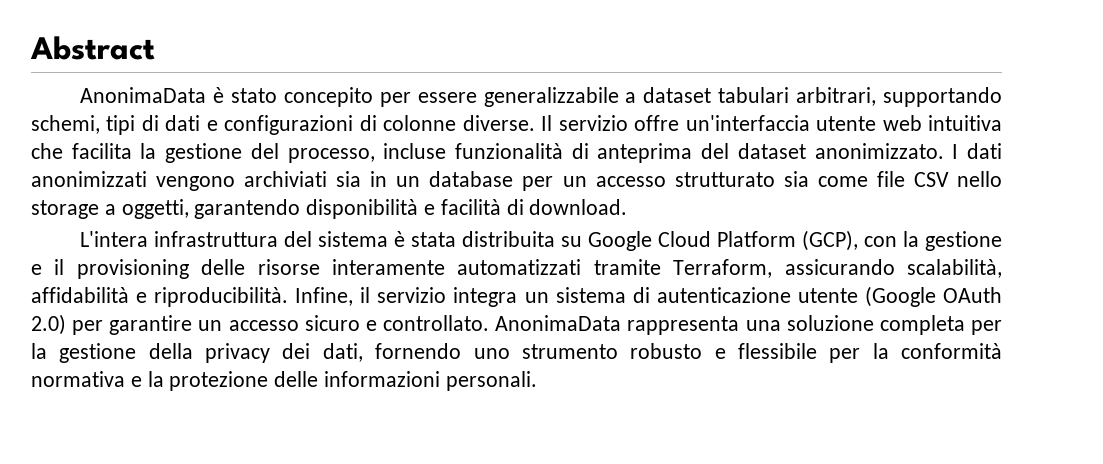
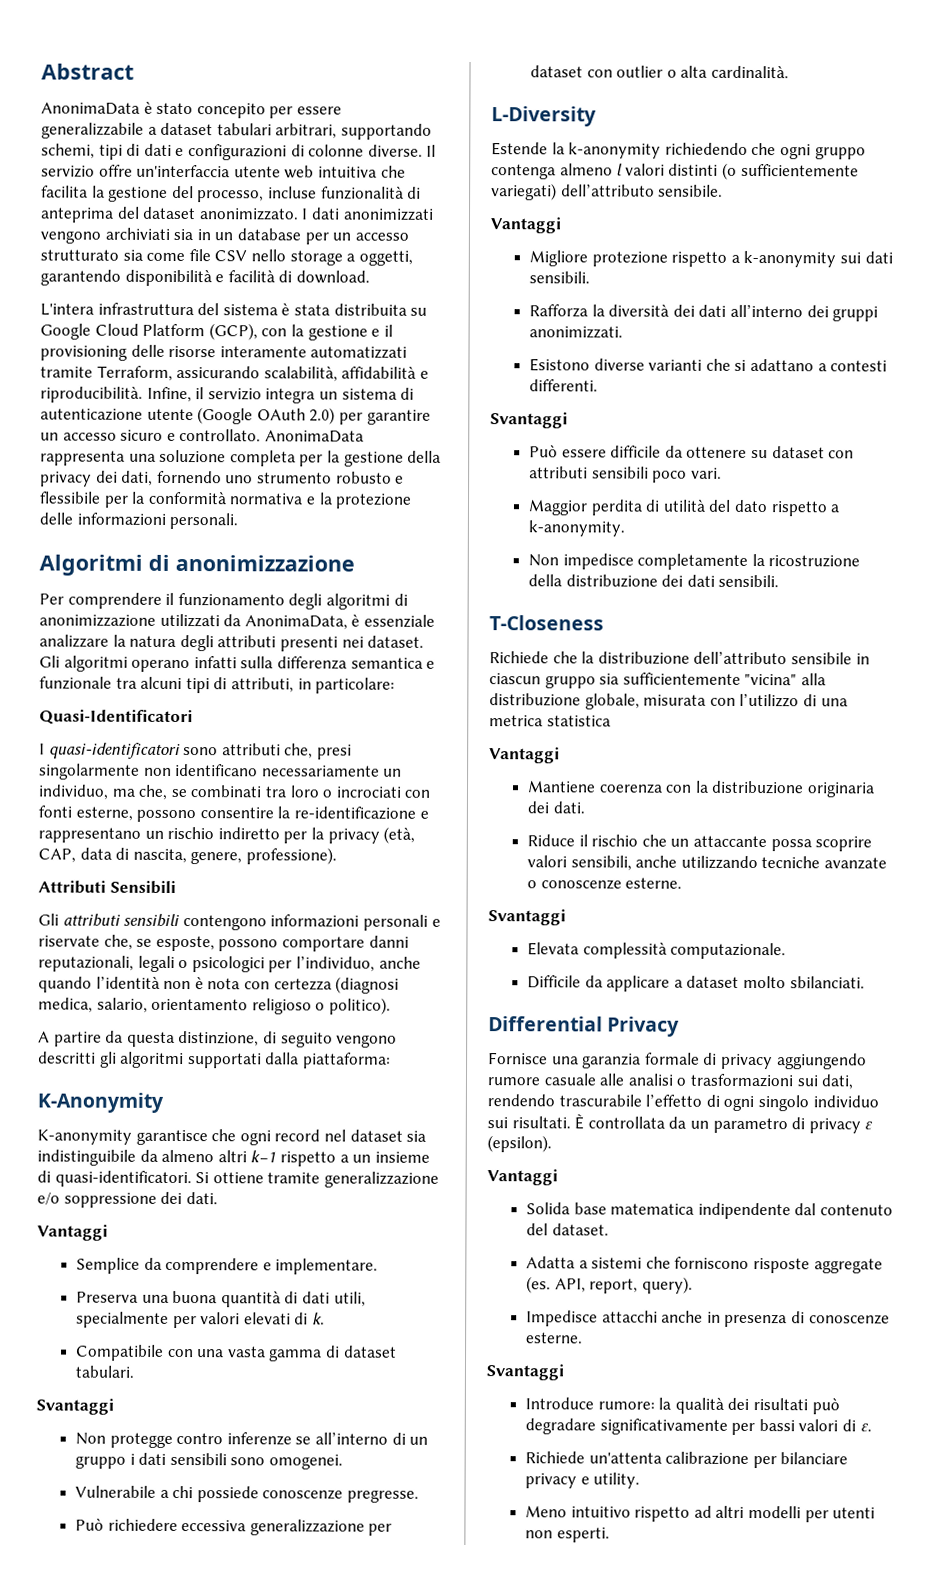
(537, 381) none -> [39,554,355,576] [39,592,408,610] [39,613,435,630] [39,634,425,652] [39,655,436,673] [39,676,396,694] [39,709,193,726] [39,742,352,760] [39,763,403,780] [38,784,431,800] [38,805,429,823] [38,826,416,844] [38,847,337,865] [38,880,176,894] [38,913,441,931] [38,934,409,952] [38,955,421,973] [38,976,400,994] [38,997,391,1015] [38,1030,398,1048] [38,1051,391,1069] [37,1092,164,1113] [37,1129,427,1146] [37,1149,430,1167] [37,1170,439,1188] [37,1191,218,1208] [37,1224,108,1241] [76,1257,379,1275] [76,1290,366,1308] [76,1311,326,1329] [76,1344,397,1362] [75,1365,135,1378] [36,1398,114,1415] [75,1432,429,1448] [75,1452,344,1470] [75,1485,420,1503] [75,1518,393,1536] [530,65,790,79] [491,106,597,127] [491,142,866,160] [491,162,859,180] [491,183,724,201] [490,217,561,234] [529,250,893,268] [529,271,591,284] [529,304,879,322] [529,326,624,339] [529,358,888,372] [529,379,599,392] [490,412,568,429] [529,445,855,459] [529,466,722,483] [528,499,840,517] [528,520,626,537] [528,553,861,570] [528,574,780,588] [489,615,604,631] [489,651,870,665] [489,672,826,689] [489,693,848,710] [489,715,611,727] [489,747,560,764] [527,780,876,798] [527,801,585,814] [527,834,873,852] [527,855,888,871] [527,877,683,890] [488,909,566,926] [527,942,787,960] [527,975,865,992] [488,1016,681,1037] [488,1052,867,1070] [487,1073,855,1090] [487,1094,879,1112] [487,1113,874,1134] [487,1135,552,1153] [487,1169,558,1186] [526,1202,894,1220] [526,1223,609,1236] [526,1256,883,1274] [526,1276,693,1294] [526,1310,890,1328] [526,1332,584,1344] [486,1364,564,1381] [525,1397,840,1415] [525,1418,872,1436] [525,1451,849,1469] [525,1472,641,1489] [525,1505,876,1523] [525,1527,610,1543] // Algoritmi di anonimizzazione // Per comprendere il funzionamento degli algoritmi di anonimizzazione utilizzati da AnonimaData, è essenziale analizzare la natura degli attributi presenti nei dataset. Gli algoritmi operano infatti sulla differenza semantica e funzionale tra alcuni tipi di attributi, in particolare: // Quasi-Identificatori // I quasi-identificatori sono attributi che, presi singolarmente non identificano necessariamente un individuo, ma che, se combinati tra loro o incrociati con fonti esterne, possono consentire la re-identificazione e rappresentano un rischio indiretto per la privacy (età, CAP, data di nascita, genere, professione). // Attributi Sensibili // Gli attributi sensibili contengono informazioni personali e riservate che, se esposte, possono comportare danni reputazionali, legali o psicologici per l’individuo, anche quando l’identità non è nota con certezza (diagnosi medica, salario, orientamento religioso o politico). // A partire da questa distinzione, di seguito vengono descritti gli algoritmi supportati dalla piattaforma: // K-Anonymity // K-anonymity garantisce che ogni record nel dataset sia indistinguibile da almeno altri k−1 rispetto a un insieme di quasi-identificatori. Si ottiene tramite generalizzazione e/o soppressione dei dati. // Vantaggi // Semplice da comprendere e implementare. // Preserva una buona quantità di dati utili, specialmente per valori elevati di k. // Compatibile con una vasta gamma di dataset tabulari. // Svantaggi // Non protegge contro inferenze se all’interno di un gruppo i dati sensibili sono omogenei. // Vulnerabile a chi possiede conoscenze pregresse. // Può richiedere eccessiva generalizzazione per dataset con outlier o alta cardinalità. // L-Diversity // Estende la k-anonymity richiedendo che ogni gruppo contenga almeno l valori distinti (o sufficientemente variegati) dell’attributo sensibile. // Vantaggi // Migliore protezione rispetto a k-anonymity sui dati sensibili. // Rafforza la diversità dei dati all’interno dei gruppi anonimizzati. // Esistono diverse varianti che si adattano a contesti differenti. // Svantaggi // Può essere difficile da ottenere su dataset con attributi sensibili poco vari. // Maggior perdita di utilità del dato rispetto a k-anonymity. // Non impedisce completamente la ricostruzione della distribuzione dei dati sensibili. // T-Closeness // Richiede che la distribuzione dell’attributo sensibile in ciascun gruppo sia sufficientemente "vicina" alla distribuzione globale, misurata con l’utilizzo di una metrica statistica // Vantaggi // Mantiene coerenza con la distribuzione originaria dei dati. // Riduce il rischio che un attaccante possa scoprire valori sensibili, anche utilizzando tecniche avanzate o conoscenze esterne. // Svantaggi // Elevata complessità computazionale. // Difficile da applicare a dataset molto sbilanciati. // Differential Privacy // Fornisce una garanzia formale di privacy aggiungendo rumore casuale alle analisi o trasformazioni sui dati, rendendo trascurabile l’effetto di ogni singolo individuo sui risultati. È controllata da un parametro di privacy ε (epsilon). // Vantaggi // Solida base matematica indipendente dal contenuto del dataset. // Adatta a sistemi che forniscono risposte aggregate (es. API, report, query). // Impedisce attacchi anche in presenza di conoscenze esterne. // Svantaggi // Introduce rumore: la qualità dei risultati può degradare significativamente per bassi valori di ε. // Richiede un'attenta calibrazione per bilanciare privacy e utility. // Meno intuitivo rispetto ad altri modelli per utenti non esperti.

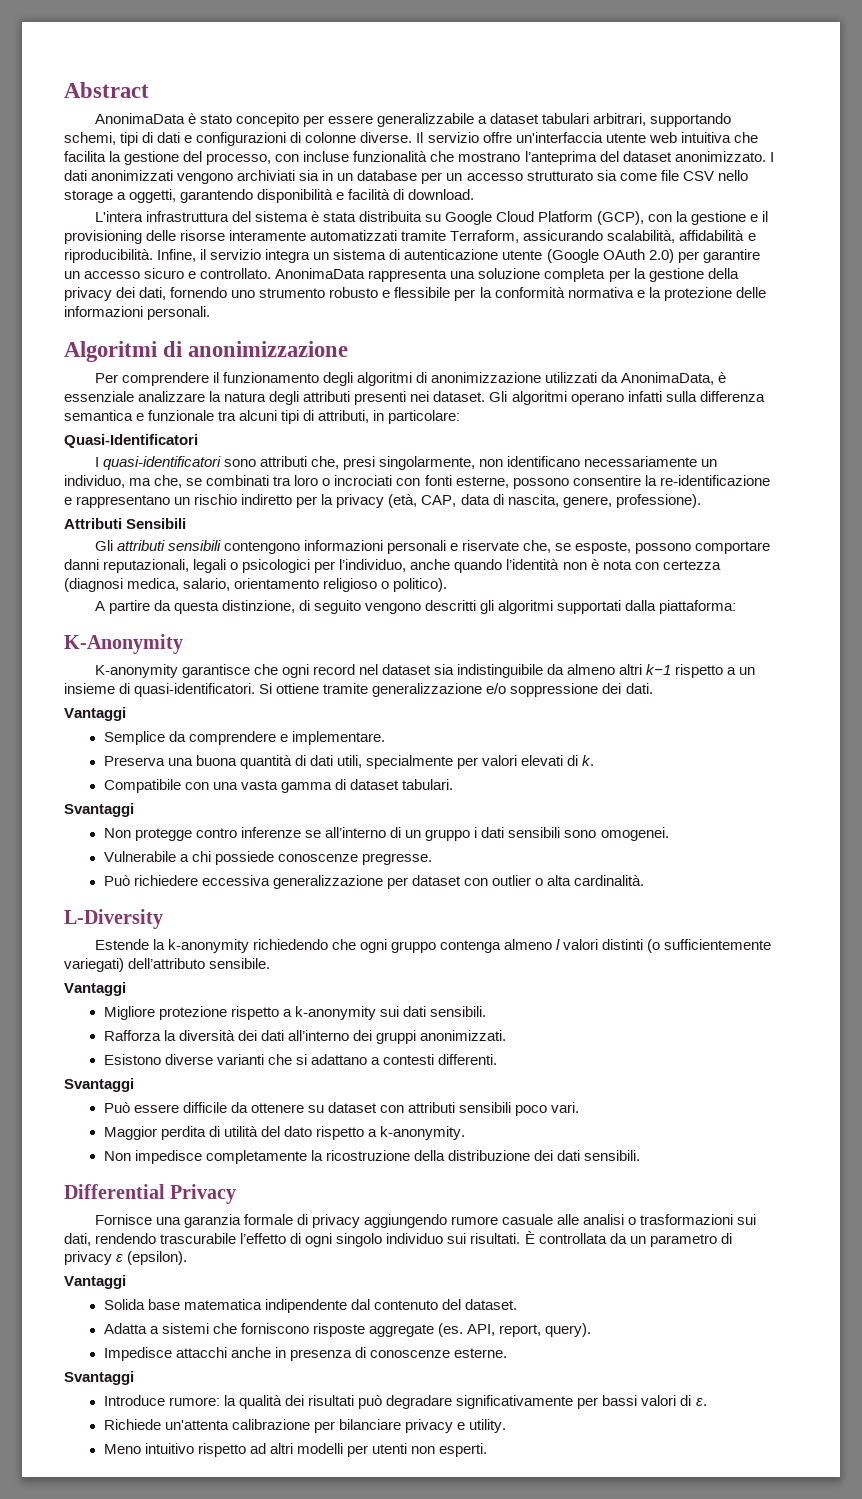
(265, 196) none -> [275,154,300,162] con
[407,186,422,199] [40,207,114,223] di anteprima -> [430,151,597,165] che mostrano l’anteprima
[39,763,140,780] singolarmente -> [378,456,475,470] singolarmente,
[489,615,604,631] [489,651,870,665] [489,672,826,689] [489,693,848,710] [489,715,611,727] [489,747,560,764] [527,780,876,798] [527,801,585,814] [527,834,873,852] [527,855,888,871] [527,877,683,890] [488,909,566,926] [527,942,787,960] [527,975,865,992] // T-Closeness // Richiede che la distribuzione dell’attributo sensibile in ciascun gruppo sia sufficientemente "vicina" alla distribuzione globale, misurata con l’utilizzo di una metrica statistica // Vantaggi // Mantiene coerenza con la distribuzione originaria dei dati. // Riduce il rischio che un attaccante possa scoprire valori sensibili, anche utilizzando tecniche avanzate o conoscenze esterne. // Svantaggi // Elevata complessità computazionale. // Difficile da applicare a dataset molto sbilanciati. -> (641, 1155) none

